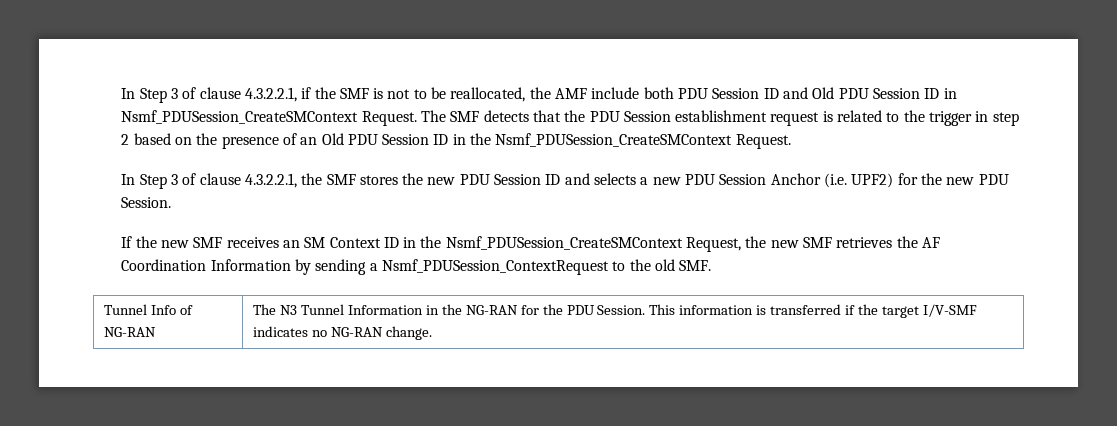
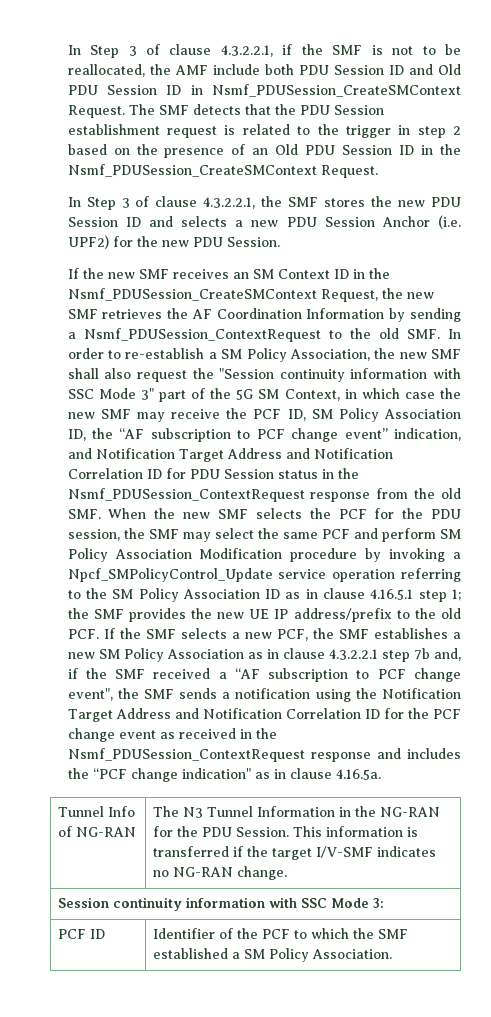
(712, 265) none -> [448,329,461,339] [67,348,461,362] [67,368,461,382] [67,388,461,402] [67,408,461,422] [67,428,461,442] [67,448,393,462] [67,468,359,479] [67,488,461,502] [67,508,461,519] [67,528,461,542] [67,548,461,562] [67,568,461,582] [67,588,461,602] [67,608,462,622] [67,628,461,641] [67,648,461,662] [67,668,462,682] [67,688,461,702] [67,708,461,722] [67,728,277,742] [67,748,461,762] [67,768,381,782] In order to re-establish a SM Policy Association, the new SMF shall also request the "Session continuity information with SSC Mode 3" part of the 5G SM Context, in which case the new SMF may receive the PCF ID, SM Policy Association ID, the “AF subscription to PCF change event” indication, and Notification Target Address and Notification Correlation ID for PDU Session status in the Nsmf_PDUSession_ContextRequest response from the old SMF. When the new SMF selects the PCF for the PDU session, the SMF may select the same PCF and perform SM Policy Association Modification procedure by invoking a Npcf_SMPolicyControl_Update service operation referring to the SM Policy Association ID as in clause 4.16.5.1 step 1; the SMF provides the new UE IP address/prefix to the old PCF. If the SMF selects a new PCF, the SMF establishes a new SM Policy Association as in clause 4.3.2.2.1 step 7b and, if the SMF received a “AF subscription to PCF change event", the SMF sends a notification using the Notification Target Address and Notification Correlation ID for the PCF change event as received in the Nsmf_PDUSession_ContextRequest response and includes the “PCF change indication" as in clause 4.16.5a.
(433, 333) none -> [58,897,385,911] [58,929,106,939] [153,928,409,939] [153,948,393,962] // Session continuity information with SSC Mode 3: // PCF ID | Identifier of the PCF to which the SMF established a SM Policy Association.

